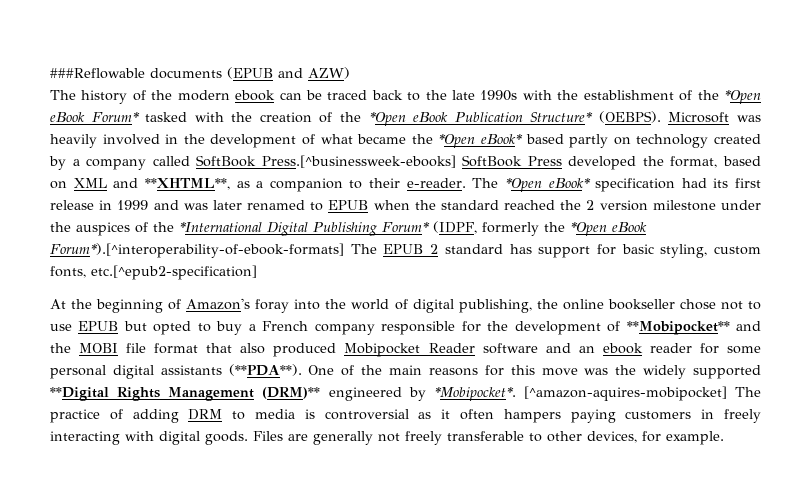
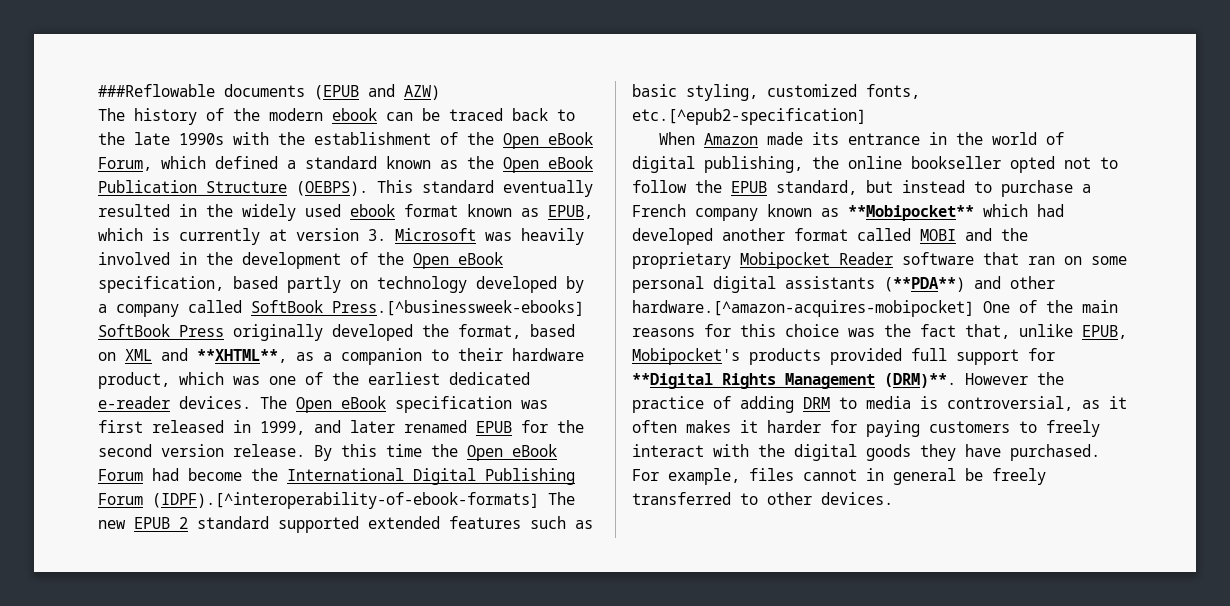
[724,90,762,104] [50,111,661,126] *Open eBook Forum* tasked with the creation of the *Open eBook Publication Structure* (OEBPS). -> [503,132,593,149] [98,156,593,173] [98,180,593,197] [98,204,593,221] [98,228,386,245] Open eBook Forum, which defined a standard known as the Open eBook Publication Structure (OEBPS). This standard eventually resulted in the widely used ebook format known as EPUB, which is currently at version 3.
[320,134,524,148] what became the *Open eBook* -> [377,252,503,269] [98,276,224,293] the Open eBook specification,
[714,134,762,144] created -> [476,276,557,293] developed
(562, 161) none -> [233,324,323,341] originally
[406,178,761,192] [50,200,761,211] [50,221,647,236] [50,243,616,258] e-reader. The *Open eBook* specification had its first release in 1999 and was later renamed to EPUB when the standard reached the 2 version milestone under the auspices of the *International Digital Publishing Forum* (IDPF, formerly the *Open eBook Forum*).[^interoperability-of-ebook-formats] The EPUB 2 standard has support for -> [512,348,584,361] [98,372,530,389] [98,396,548,413] [98,420,584,435] [98,444,557,461] [98,468,575,485] [98,492,575,509] [98,516,593,533] hardware product, which was one of the earliest dedicated e-reader devices. The Open eBook specification was first released in 1999, and later renamed EPUB for the second version release. By this time the Open eBook Forum had become the International Digital Publishing Forum (IDPF).[^interoperability-of-ebook-formats] The new EPUB 2 standard supported extended features such as
[714,246,762,255] custom -> [767,84,857,97] customized
[50,298,321,313] At the beginning of Amazon's foray into -> [659,132,948,145] When Amazon made its entrance in
[679,299,716,310] chose -> [1010,156,1055,173] opted
[50,321,761,335] [50,343,762,357] [50,364,302,379] use EPUB but opted to buy a French company responsible for the development of **Mobipocket** and the MOBI file format that also produced Mobipocket Reader software and an ebook reader for some personal digital assistants (**PDA**). -> [632,180,1091,197] [632,204,1064,221] [632,228,1028,245] [632,252,1127,269] [632,276,1055,293] [632,300,974,317] follow the EPUB standard, but instead to purchase a French company known as **Mobipocket** which had developed another format called MOBI and the proprietary Mobipocket Reader software that ran on some personal digital assistants (**PDA**) and other hardware.[^amazon-acquires-mobipocket]
[541,368,578,376] move -> [785,324,839,337] choice
[643,365,762,379] [50,386,761,401] widely supported **Digital Rights Management (DRM)** engineered by *Mobipocket*. [^amazon-aquires-mobipocket] The -> [920,324,1127,339] [632,348,1055,365] [632,372,1064,389] fact that, unlike EPUB, Mobipocket's products provided full support for **Digital Rights Management (DRM)**. However the
[324,409,409,420] controversial -> [947,396,1073,411] controversial,
[503,409,761,423] [50,431,724,445] hampers paying customers in freely interacting with digital goods. Files are generally not freely transferable to other devices, for example. -> [686,420,1100,437] [632,444,1100,461] [632,468,1046,485] [632,492,893,505] makes it harder for paying customers to freely interact with the digital goods they have purchased. For example, files cannot in general be freely transferred to other devices.

